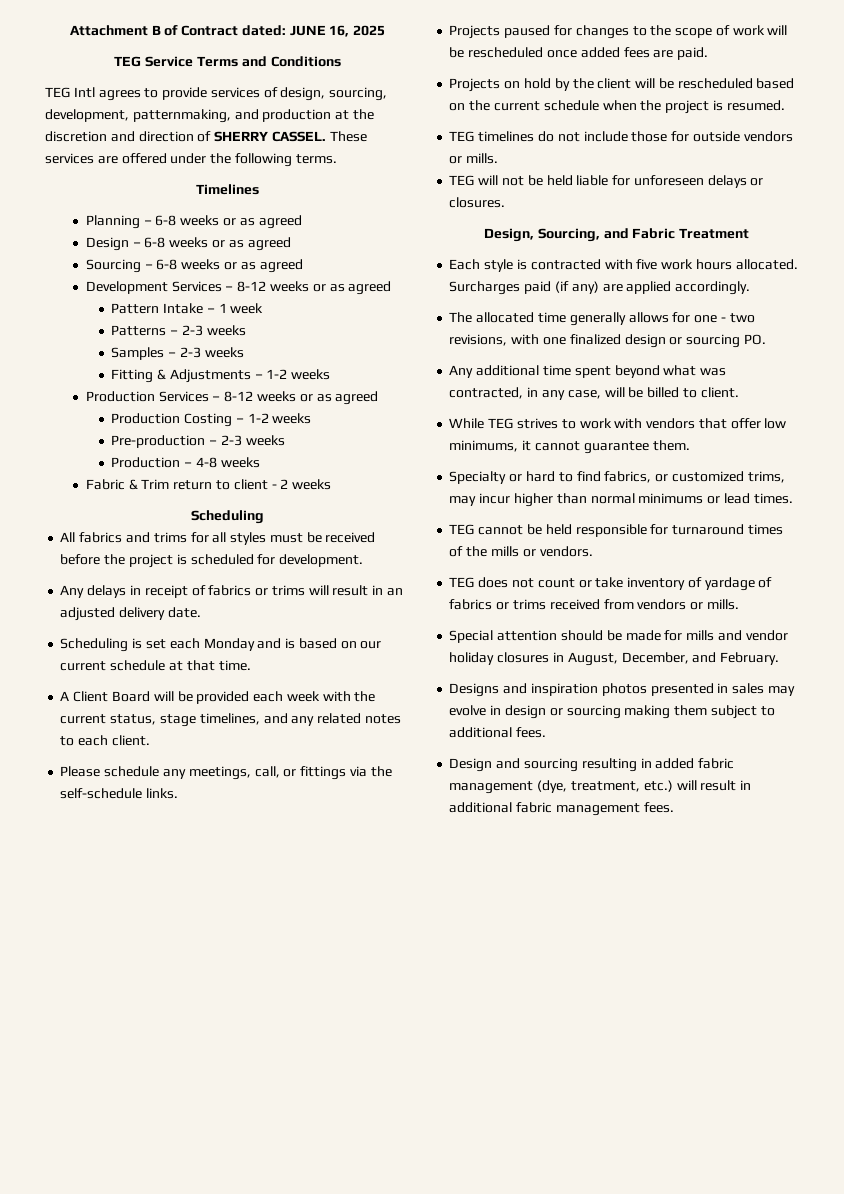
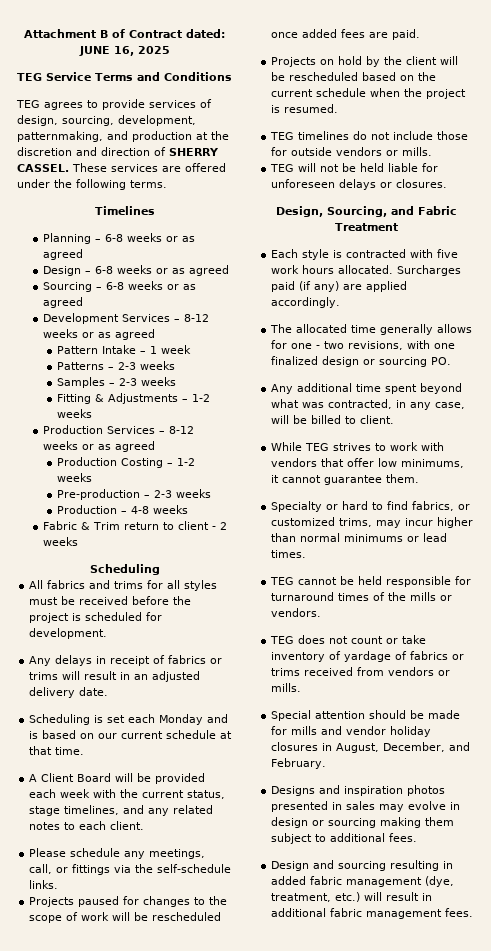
[73,87,95,98] Intl -> (40, 104) none

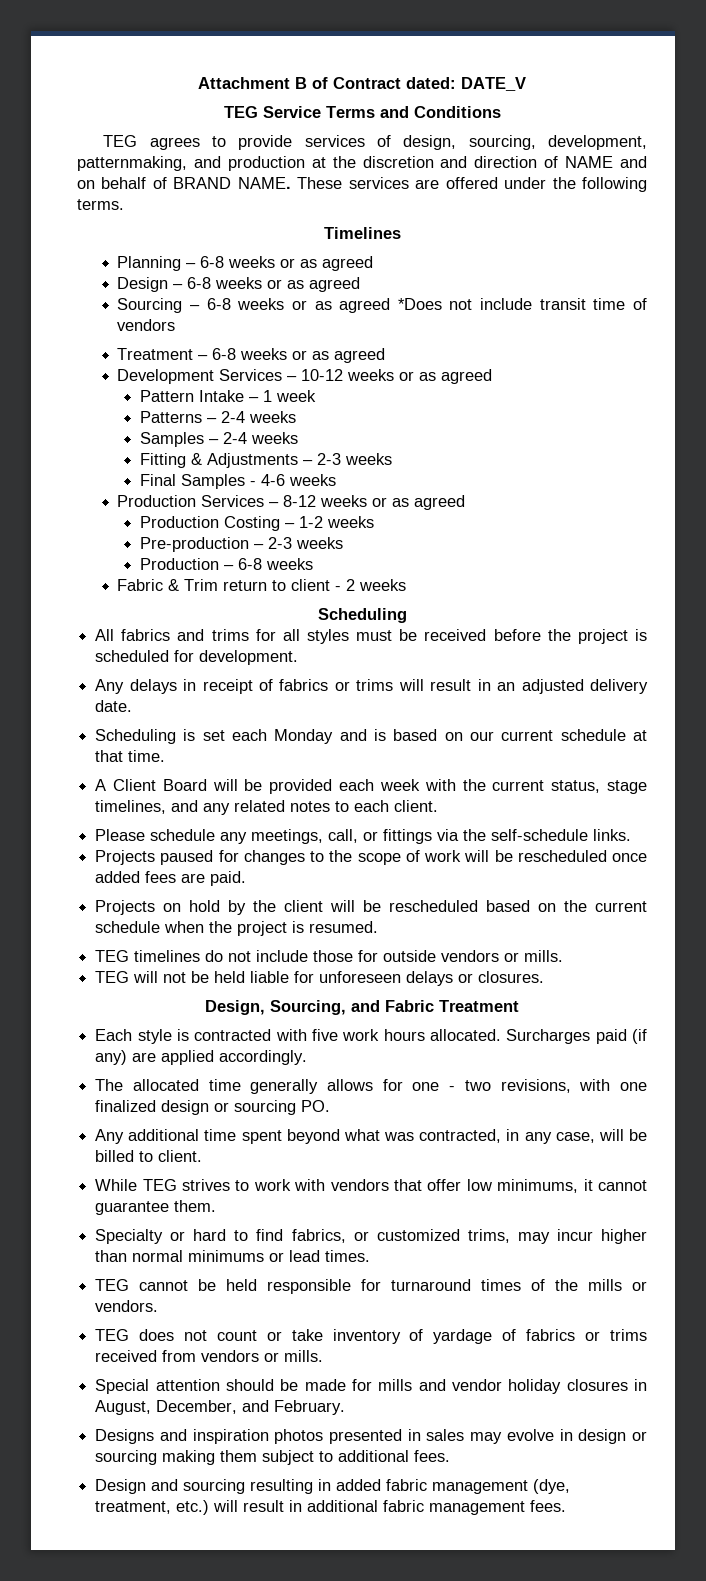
[78,46,170,56] JUNE 16, 2025 -> [461,77,526,91] DATE_V
[169,148,219,156] [17,164,69,172] SHERRY CASSEL. -> [565,156,647,168] [77,177,291,189] NAME and on behalf of BRAND NAME.
(84, 302) none -> [397,298,647,310] [117,319,176,331] [117,348,386,363] *Does not include transit time of vendors // Treatment – 6-8 weeks or as agreed
[184,314,210,322] 8-12 -> [301,369,344,381] 10-12
[118,362,137,370] 2-3 -> [220,411,245,423] 2-4
[119,378,138,386] 2-3 -> [222,432,247,444] 2-4
[192,394,211,402] 1-2 -> [316,453,392,465] [139,474,285,489] 2-3 weeks // Final Samples - 4-6
[131,506,150,514] 4-8 -> [237,558,262,570] 6-8

